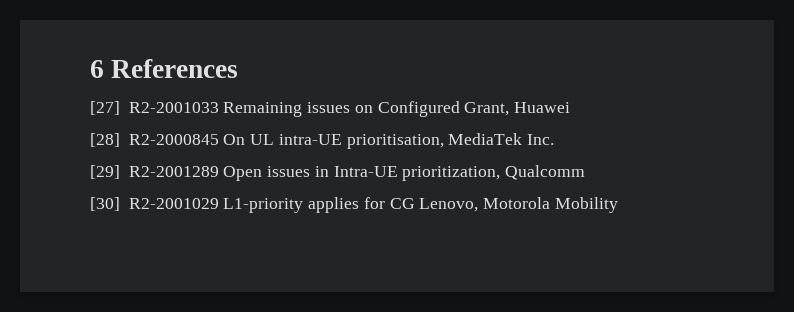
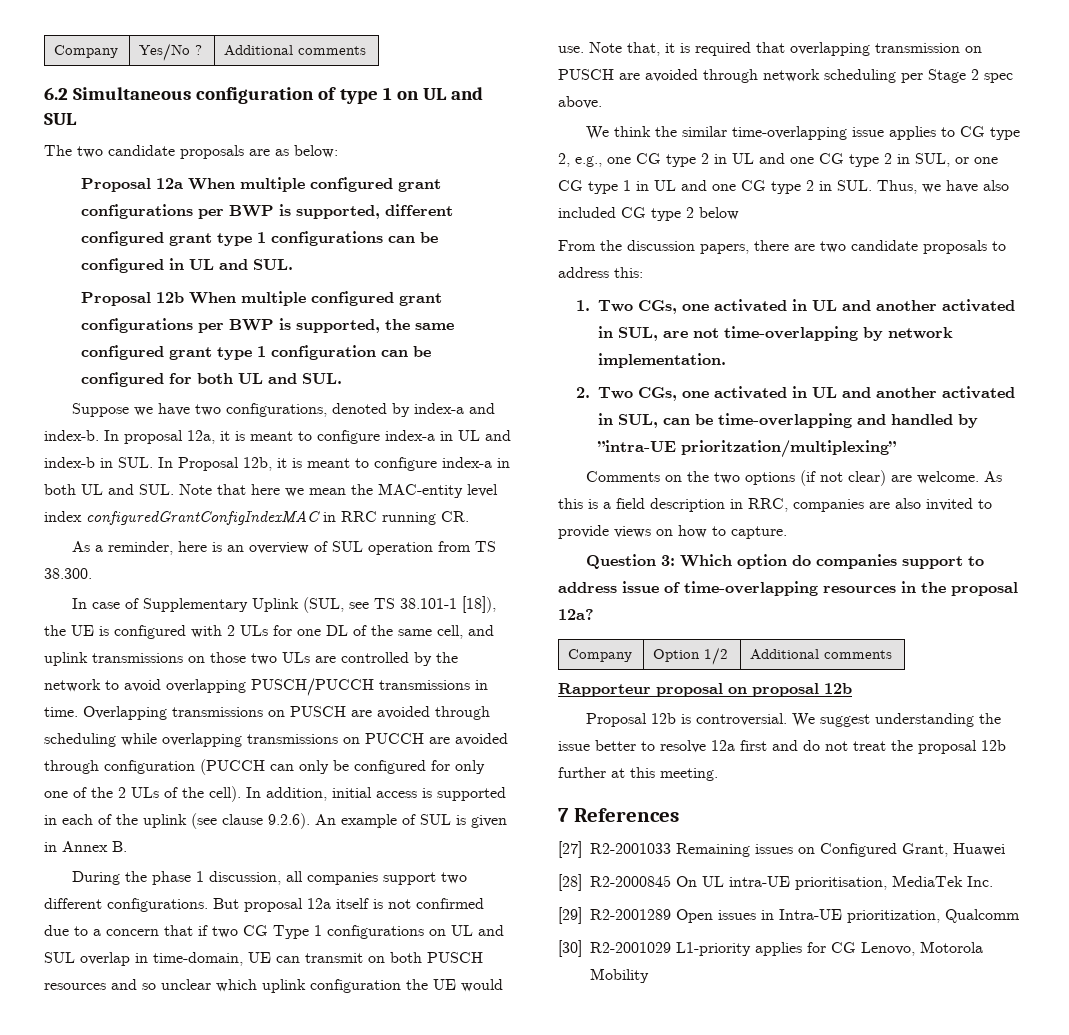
[90,60,104,78] 6 -> [54,45,119,58] [139,43,203,61] [224,45,367,56] [44,87,484,104] [44,113,77,125] [44,145,338,159] [80,177,441,192] [80,204,453,219] [80,231,438,246] [80,258,293,273] [80,291,442,306] [80,318,454,333] [80,345,431,360] [80,372,342,387] [71,403,495,417] [44,430,511,444] [44,457,510,471] [44,483,498,498] [44,510,469,525] [71,541,496,555] [44,568,92,579] [71,596,496,613] [44,625,494,639] [44,652,458,666] [44,678,488,696] [44,706,490,720] [44,733,508,747] [44,759,485,775] [44,786,506,802] [44,813,507,829] [44,841,127,852] [71,871,467,885] [44,898,484,912] [44,925,504,939] [44,952,483,966] [44,979,503,993] [558,42,982,56] [558,69,1013,83] [558,96,602,109] [585,126,1020,140] [558,153,998,167] [558,180,1009,194] [558,207,739,221] [558,240,1006,254] [558,267,643,278] [576,299,1016,314] [598,326,954,341] [598,353,727,368] [576,386,1016,401] [598,413,979,428] [597,440,897,458] [585,470,1002,486] [558,498,992,512] [558,525,787,539] [585,554,984,569] [558,581,1018,596] [558,609,594,620] [568,649,633,662] [653,647,729,665] [750,649,893,660] [558,683,852,697] [585,713,1001,727] [558,740,1006,754] [558,767,718,781] [558,808,569,822] Company | Yes/No ? | Additional comments // 6.2 Simultaneous configuration of type 1 on UL and SUL // The two candidate proposals are as below: // Proposal 12a When multiple configured grant configurations per BWP is supported, different configured grant type 1 configurations can be configured in UL and SUL. // Proposal 12b When multiple configured grant configurations per BWP is supported, the same configured grant type 1 configuration can be configured for both UL and SUL. // Suppose we have two configurations, denoted by index-a and index-b. In proposal 12a, it is meant to configure index-a in UL and index-b in SUL. In Proposal 12b, it is meant to configure index-a in both UL and SUL. Note that here we mean the MAC-entity level index configuredGrantConfigIndexMAC in RRC running CR. // As a reminder, here is an overview of SUL operation from TS 38.300. // In case of Supplementary Uplink (SUL, see TS 38.101-1 [18]), the UE is configured with 2 ULs for one DL of the same cell, and uplink transmissions on those two ULs are controlled by the network to avoid overlapping PUSCH/PUCCH transmissions in time. Overlapping transmissions on PUSCH are avoided through scheduling while overlapping transmissions on PUCCH are avoided through configuration (PUCCH can only be configured for only one of the 2 ULs of the cell). In addition, initial access is supported in each of the uplink (see clause 9.2.6). An example of SUL is given in Annex B. // During the phase 1 discussion, all companies support two different configurations. But proposal 12a itself is not confirmed due to a concern that if two CG Type 1 configurations on UL and SUL overlap in time-domain, UE can transmit on both PUSCH resources and so unclear which uplink configuration the UE would use. Note that, it is required that overlapping transmission on PUSCH are avoided through network scheduling per Stage 2 spec above. // We think the similar time-overlapping issue applies to CG type 2, e.g., one CG type 2 in UL and one CG type 2 in SUL, or one CG type 1 in UL and one CG type 2 in SUL. Thus, we have also included CG type 2 below // From the discussion papers, there are two candidate proposals to address this: // 1. Two CGs, one activated in UL and another activated in SUL, are not time-overlapping by network implementation. // 2. Two CGs, one activated in UL and another activated in SUL, can be time-overlapping and handled by ”intra-UE prioritzation/multiplexing” // Comments on the two options (if not clear) are welcome. As this is a field description in RRC, companies are also invited to provide views on how to capture. // Question 3: Which option do companies support to address issue of time-overlapping resources in the proposal 12a? // Company | Option 1/2 | Additional comments // Rapporteur proposal on proposal 12b // Proposal 12b is controversial. We suggest understanding the issue better to resolve 12a first and do not treat the proposal 12b further at this meeting. // 7

